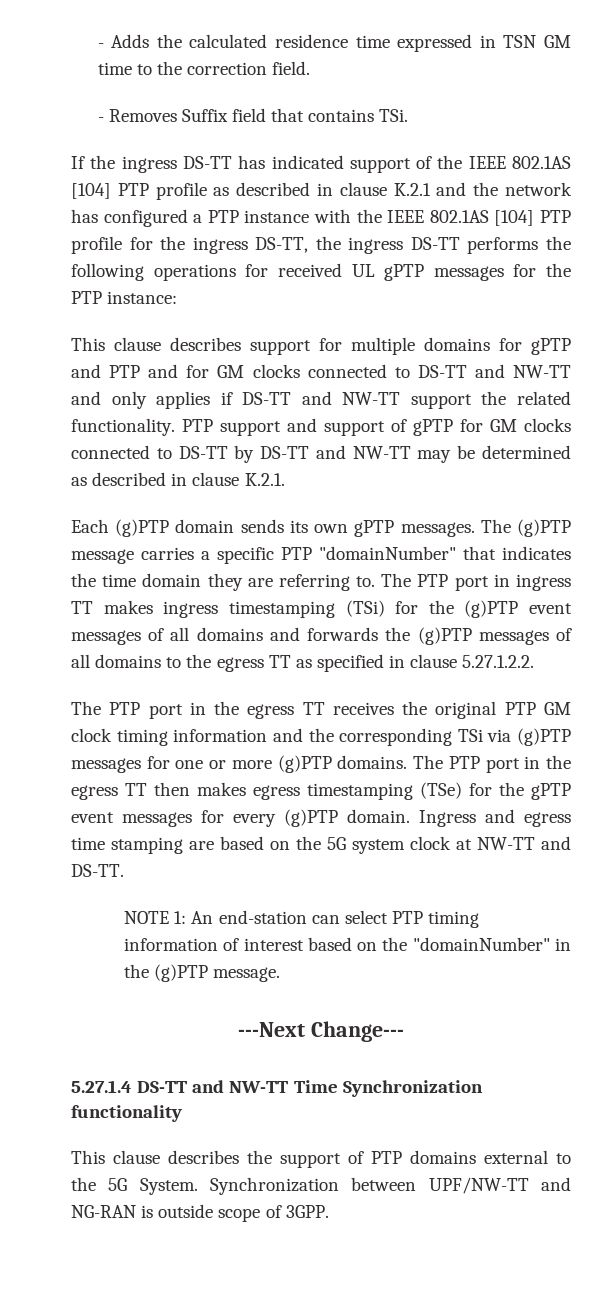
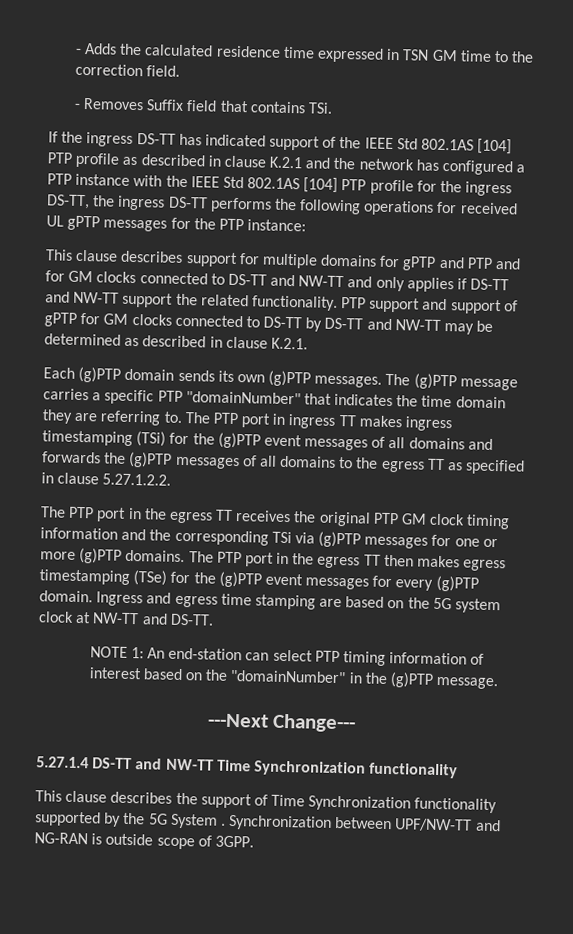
(506, 162) none -> [396,138,418,150] Std
(425, 216) none -> [222,176,244,189] Std
[354,520,395,537] gPTP -> [268,370,312,387] (g)PTP
[531,783,571,800] gPTP -> [218,571,262,588] (g)PTP
[371,1150,571,1164] [71,1177,198,1195] PTP domains external to the 5G System. -> [271,794,498,814] [35,811,226,829] Time Synchronization functionality supported by the 5G System .

